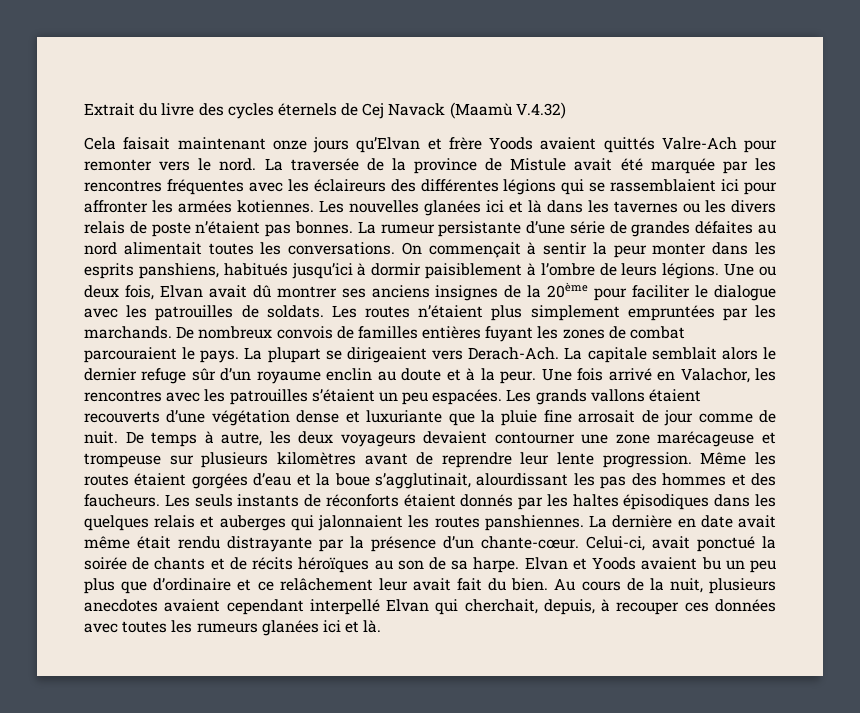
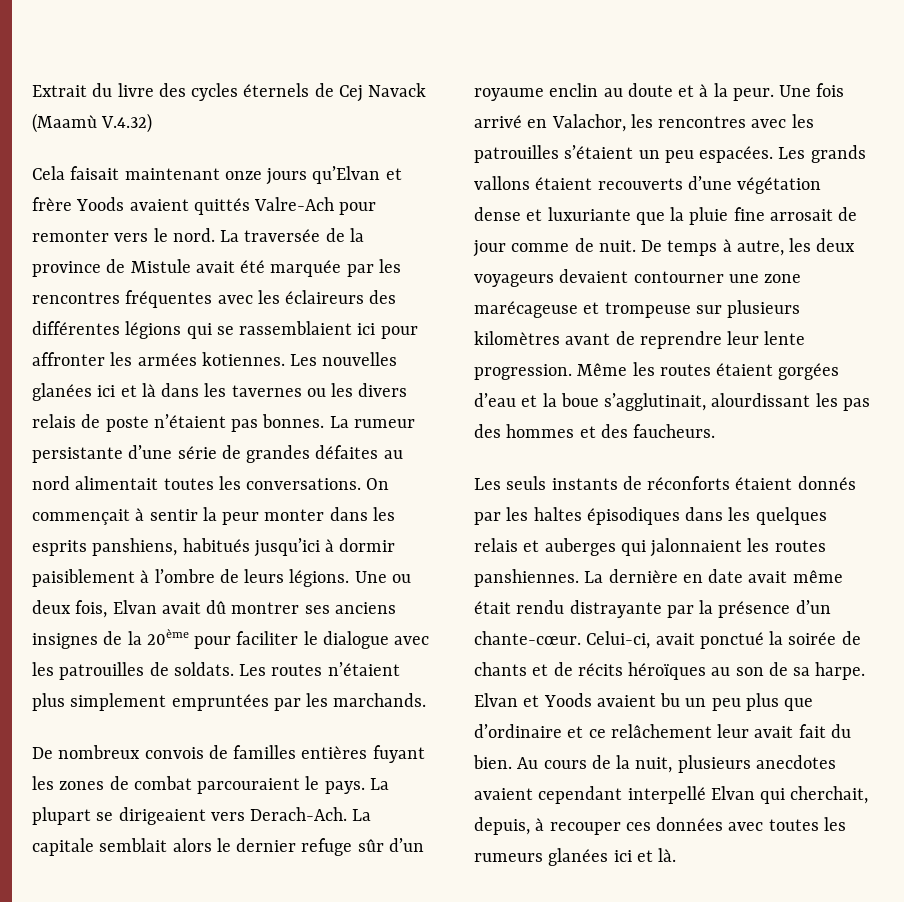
(172, 332) none -> (427, 700) //
(160, 500) none -> (716, 431) //

